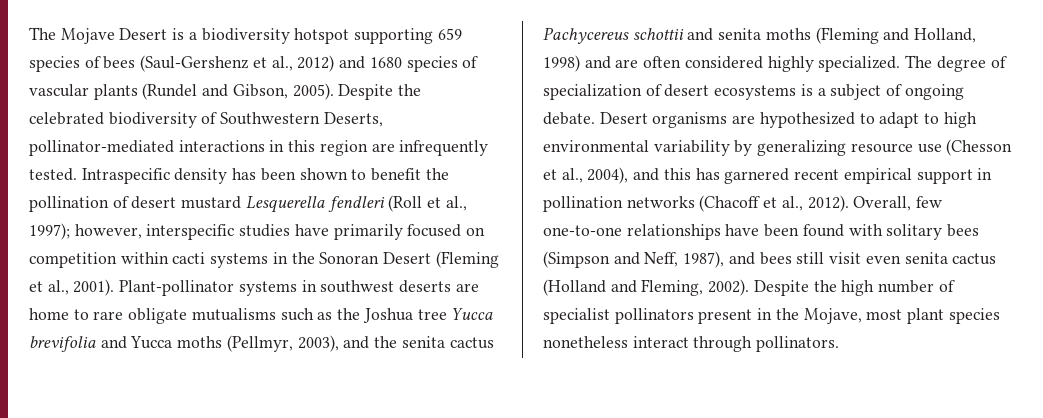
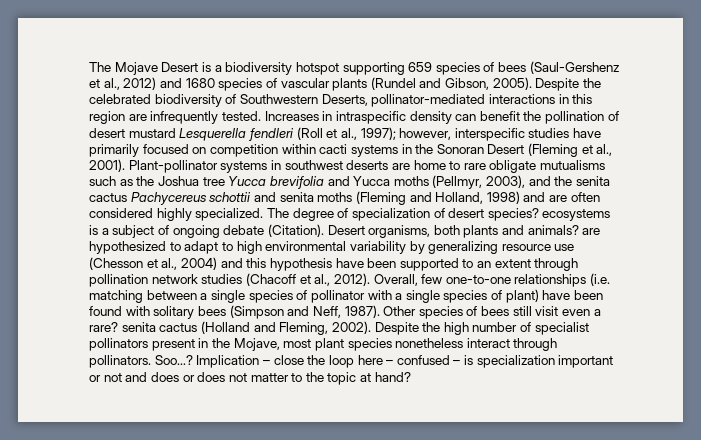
[81,168,367,184] Intraspecific density has been shown to -> [264,111,477,124] Increases in intraspecific density can
(710, 90) none -> [487,208,539,221] species?
[543,112,728,128] debate. Desert organisms -> [223,224,579,238] debate (Citation). Desert organisms, both plants and animals?
[587,167,629,184] 2004), -> [180,257,217,270] 2004)
[695,168,993,184] [543,196,695,212] has garnered recent empirical support in pollination networks -> [269,258,579,271] [89,274,243,287] hypothesis have been supported to an extent through pollination network studies
(721, 232) none -> [590,273,611,286] [89,289,539,303] (i.e. matching between a single species of pollinator with a single species of plant)
[683,251,755,268] 1987), and -> [344,305,478,319] 1987). Other species of
(901, 259) none -> [593,309,601,316] [89,322,118,332] a rare?
(840, 344) none -> [154,355,614,368] [89,372,411,385] Soo…? Implication – close the loop here – confused – is specialization important or not and does or does not matter to the topic at hand?

